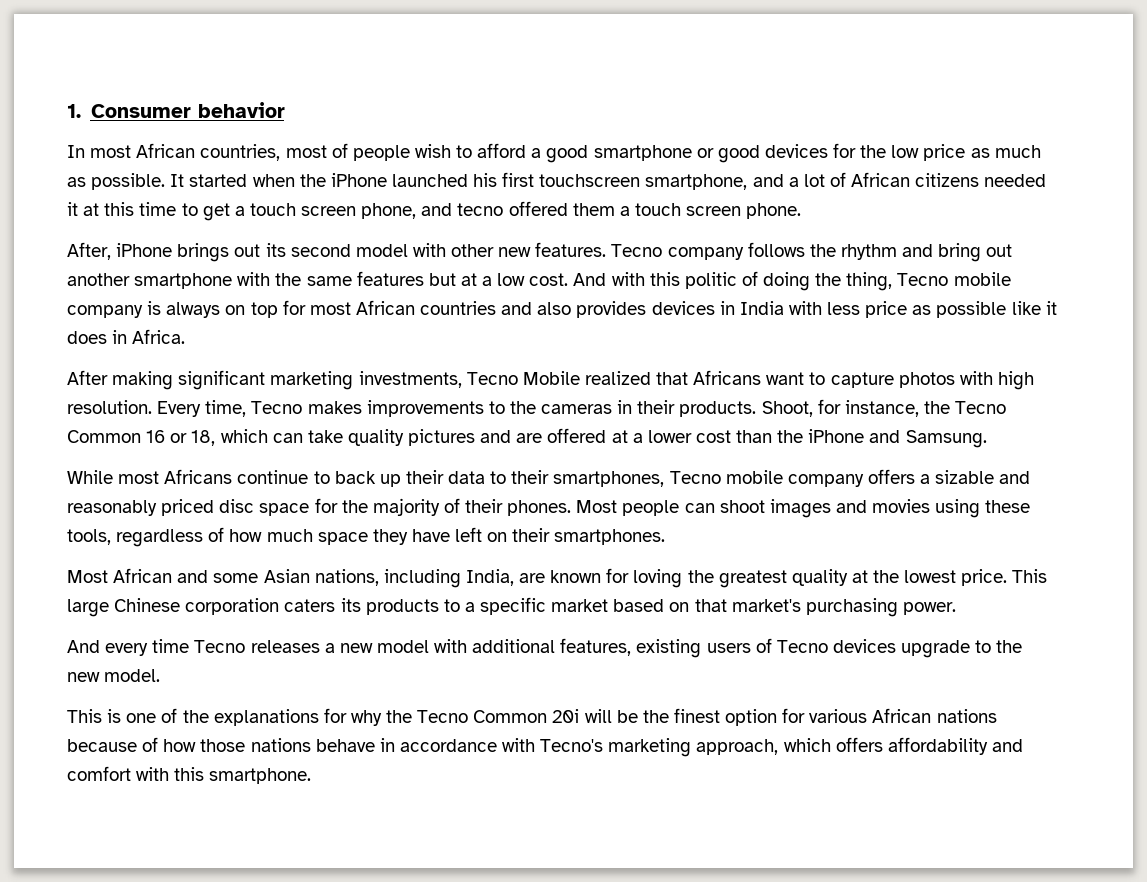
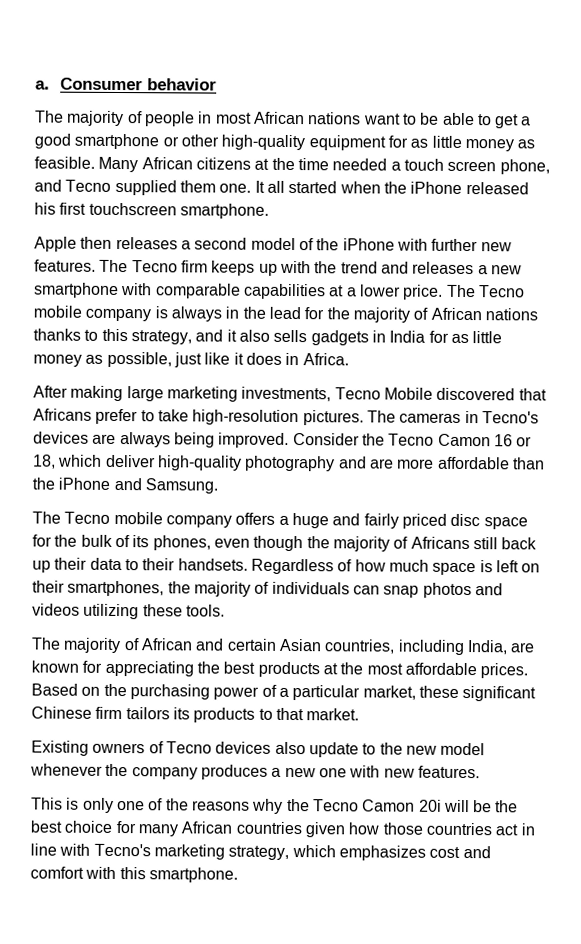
[67,104,81,118] 1. -> [35,80,50,90] a.
[67,143,1041,163] [67,172,1047,190] [67,202,230,221] In most African countries, most of people wish to afford a good smartphone or good devices for the low price as much as possible. It started when the iPhone launched his first touchscreen smartphone, and a lot of African citizens needed it at this time to get -> [35,110,532,129] [34,133,536,152] [34,156,388,173] The majority of people in most African nations want to be able to get a good smartphone or other high-quality equipment for as little money as feasible. Many African citizens at the time needed
[457,201,802,219] [67,242,1013,262] [67,271,893,291] tecno offered them a touch screen phone. // After, iPhone brings out its second model with other new features. Tecno company follows the rhythm and bring out another smartphone with the same features but at a low cost. And with this politic of doing the thing, -> [65,179,529,196] [34,202,269,219] [34,236,512,252] [34,259,522,276] [34,282,476,300] Tecno supplied them one. It all started when the iPhone released his first touchscreen smartphone. // Apple then releases a second model of the iPhone with further new features. The Tecno firm keeps up with the trend and releases a new smartphone with comparable capabilities at a lower price. The
[225,300,1007,318] on top for most African countries and also provides devices in India with less price as possible -> [225,306,538,323] [33,328,503,346] [33,351,202,368] in the lead for the majority of African nations thanks to this strategy, and it also sells gadgets in India for as little money as possible, just
[178,370,266,390] significant -> [126,386,164,402] large
[584,371,651,385] realized -> [436,387,516,401] discovered
[766,371,1034,390] [67,399,1007,417] [67,430,141,443] want to capture photos with high resolution. Every time, Tecno makes improvements to the cameras in their products. Shoot, for instance, the Tecno Common -> [95,408,539,426] [33,431,491,448] prefer to take high-resolution pictures. The cameras in Tecno's devices are always being improved. Consider the Tecno Camon
[272,428,731,446] can take quality pictures and are offered at a lower cost -> [105,454,510,472] deliver high-quality photography and are more affordable
[67,469,330,484] While most Africans continue to -> [32,511,528,530] [32,534,498,552] The Tecno mobile company offers a huge and fairly priced disc space for the bulk of its phones, even though the majority of Africans still
[553,469,1031,487] [67,498,1031,518] [67,529,204,547] smartphones, Tecno mobile company offers a sizable and reasonably priced disc space for the majority of their phones. Most people can shoot images and movies using these tools, regardless -> [177,558,334,575] handsets. Regardless
[372,529,450,545] they have -> [479,560,493,573] is
[554,529,666,545] [67,568,379,586] smartphones. // Most African and some Asian nations, -> [67,580,503,599] [32,603,225,620] [31,637,396,654] smartphones, the majority of individuals can snap photos and videos utilizing these tools. // The majority of African and certain Asian countries,
[633,569,1048,588] [67,597,956,617] [67,638,751,658] loving the greatest quality at the lowest price. This large Chinese corporation caters its products to a specific market based on that market's purchasing power. // And every time Tecno releases a new model with additional features, existing users -> [104,660,529,679] [31,683,537,702] [31,706,360,723] [31,740,146,756] appreciating the best products at the most affordable prices. Based on the purchasing power of a particular market, these significant Chinese firm tailors its products to that market. // Existing owners
[901,640,971,658] upgrade -> [274,741,359,758] also update
[104,669,161,682] model. -> [440,742,486,756] [30,763,480,780] model whenever the company produces a new one with new features.
(122, 716) none -> [82,797,114,813] only
[213,708,347,726] explanations for -> [191,800,250,811] reasons
[473,710,548,723] Common -> [362,799,416,812] Camon
[673,708,997,726] [67,737,988,757] finest option for various African nations because of how those nations behave in accordance with Tecno's marketing approach, which offers affordability -> [30,820,535,838] [30,843,461,861] best choice for many African countries given how those countries act in line with Tecno's marketing strategy, which emphasizes cost

